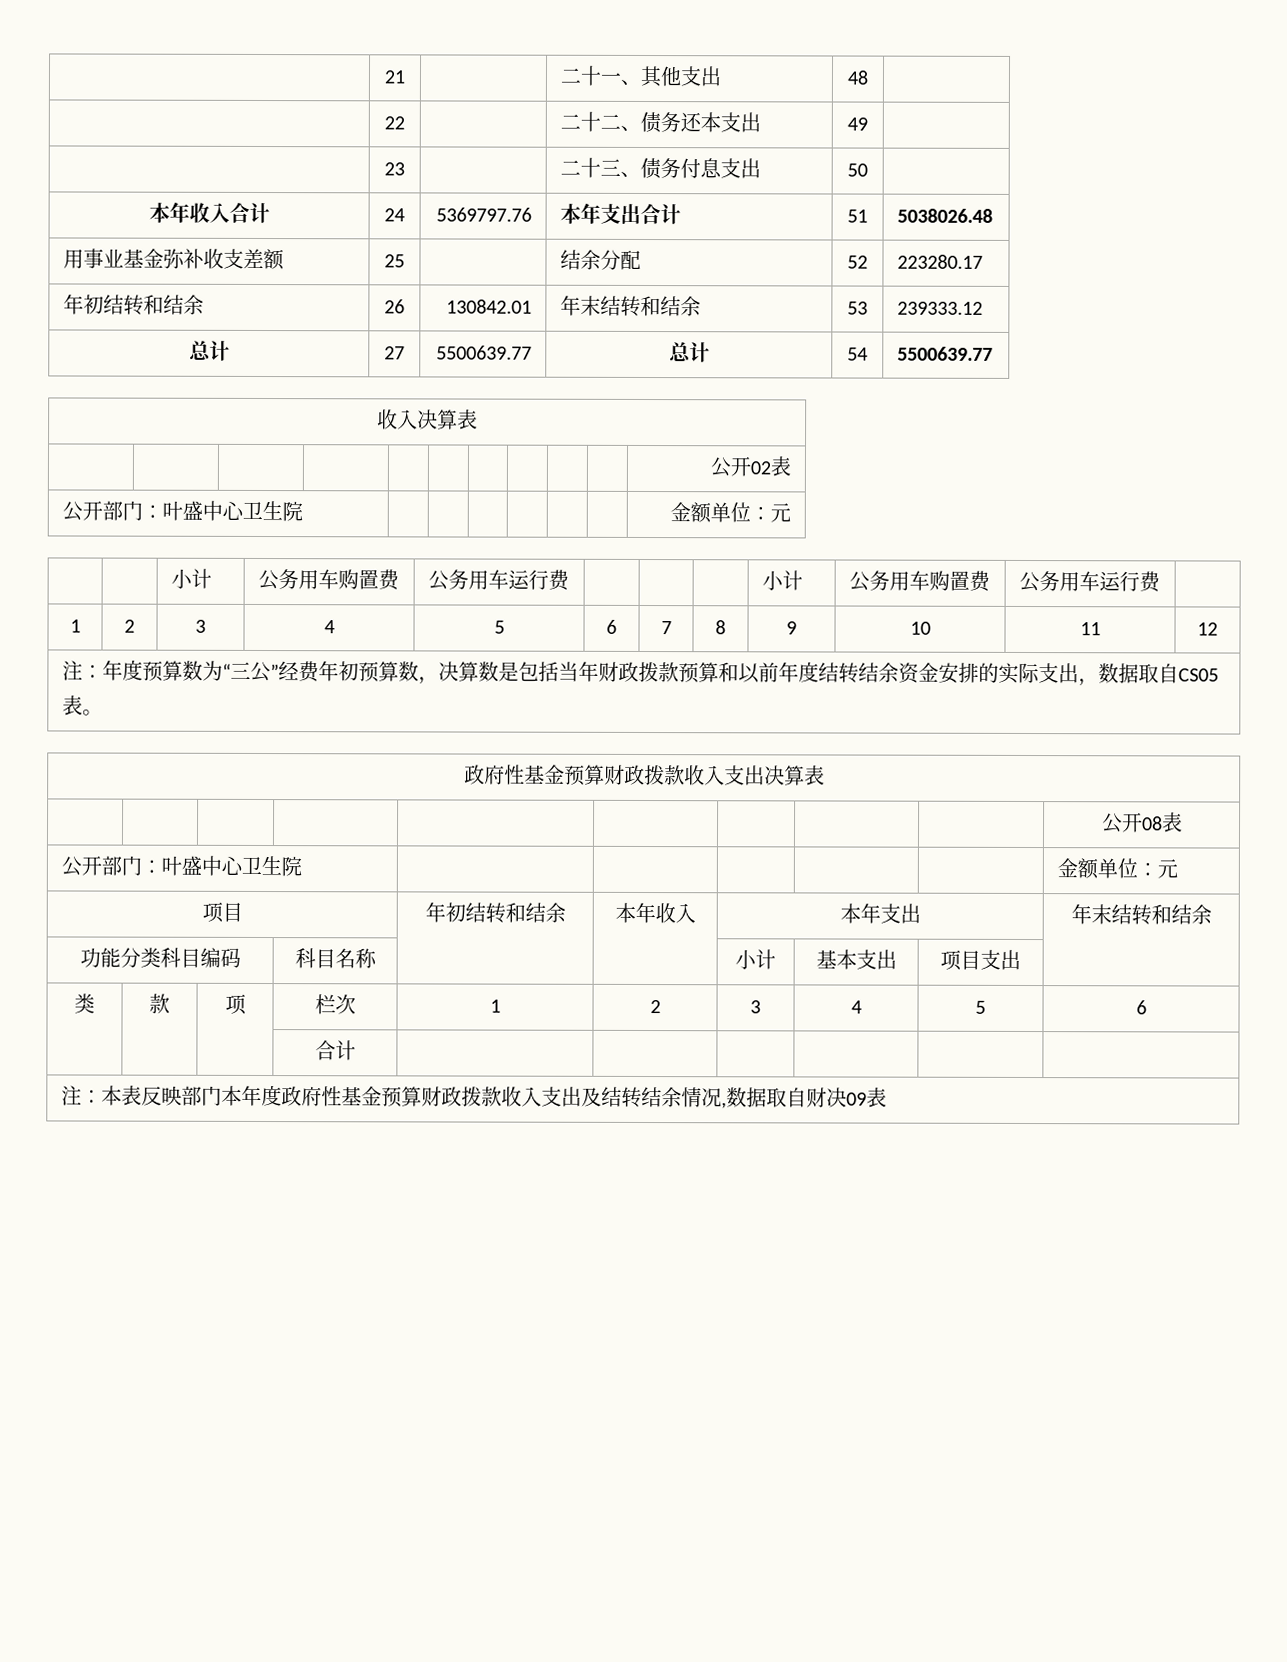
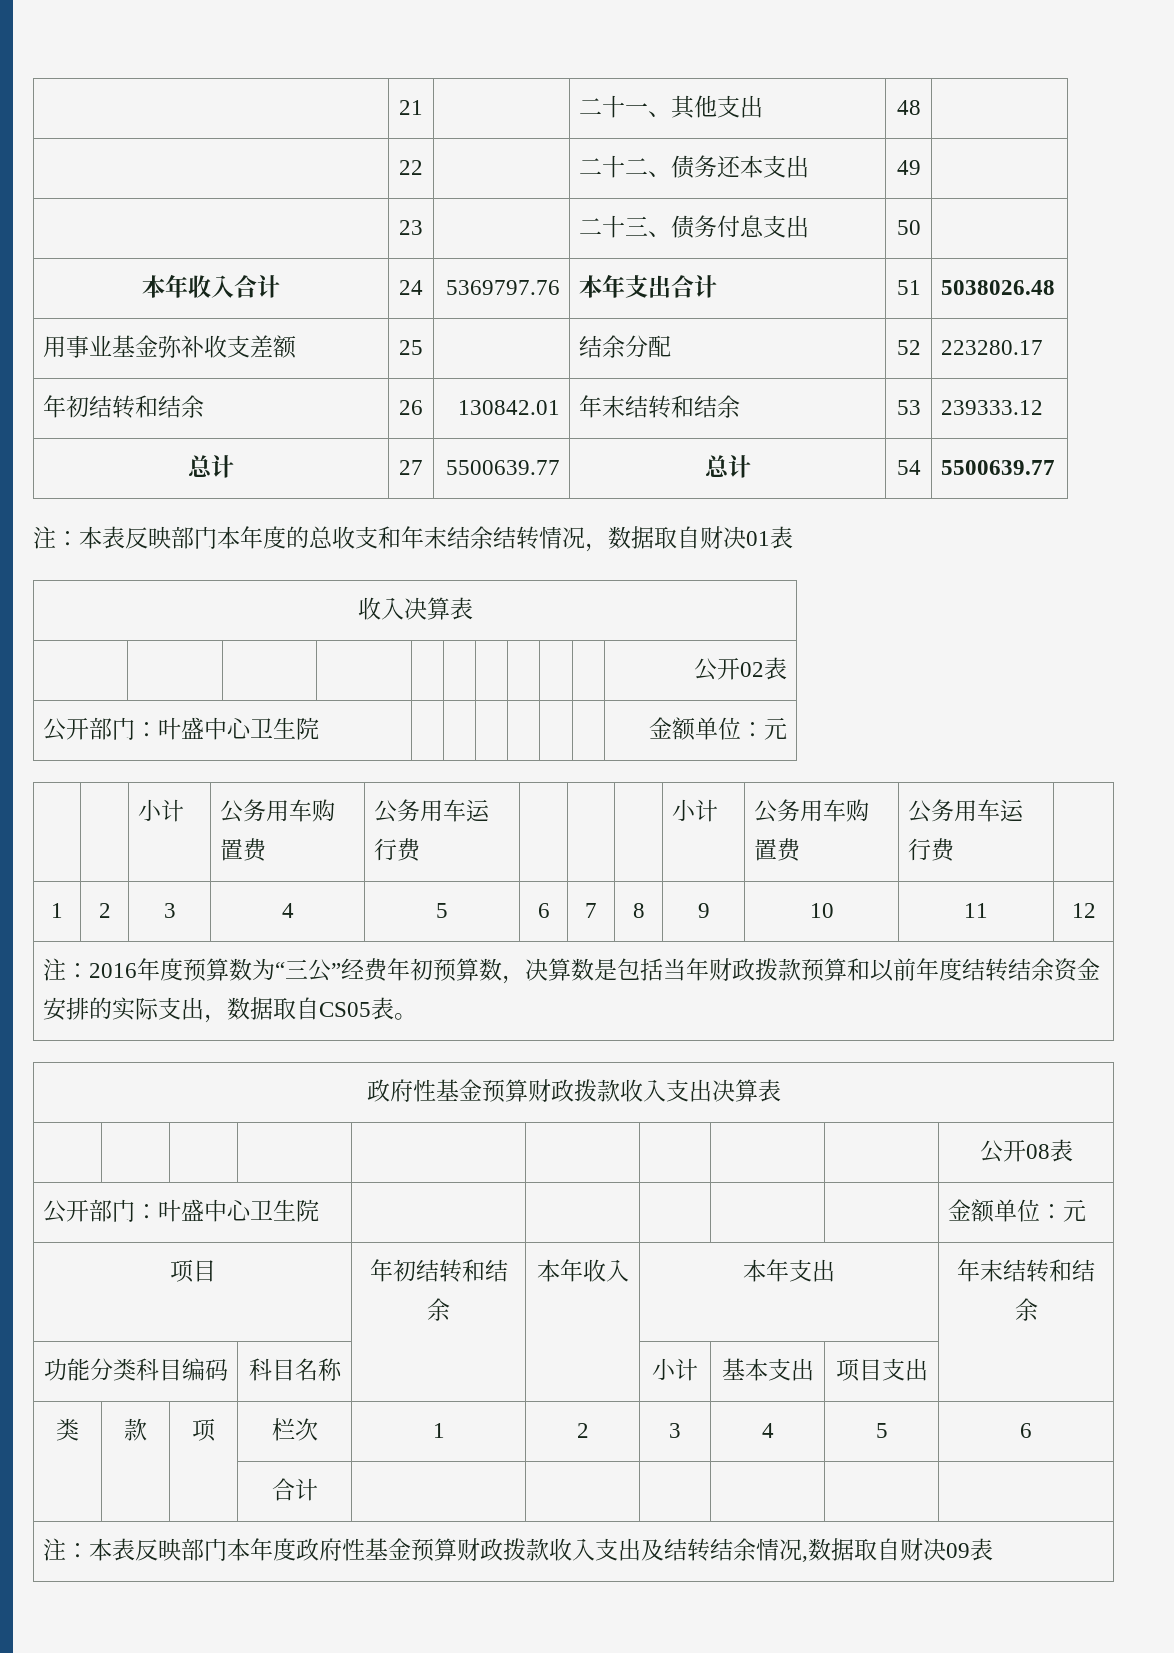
(993, 353) none -> [33,526,793,552] // 注：本表反映部门本年度的总收支和年末结余结转情况，数据取自财决01表
(103, 671) none -> [89,963,138,978] 2016

